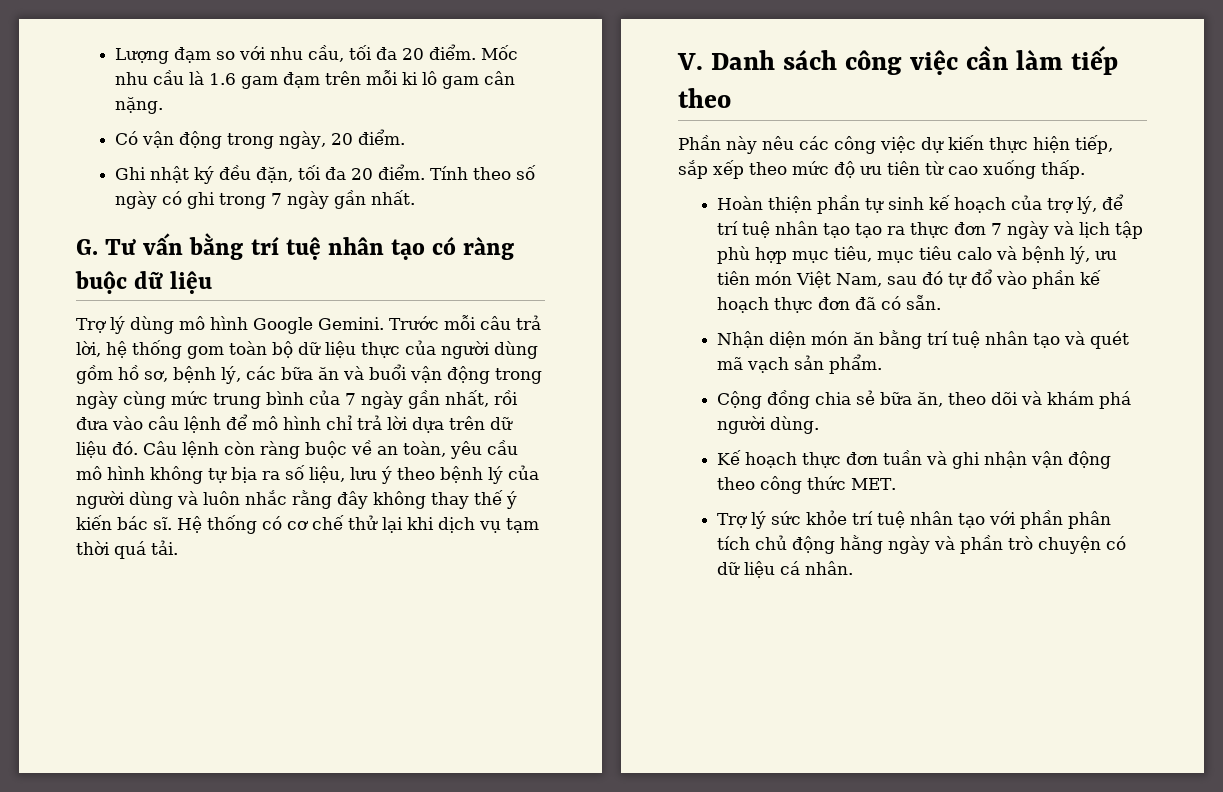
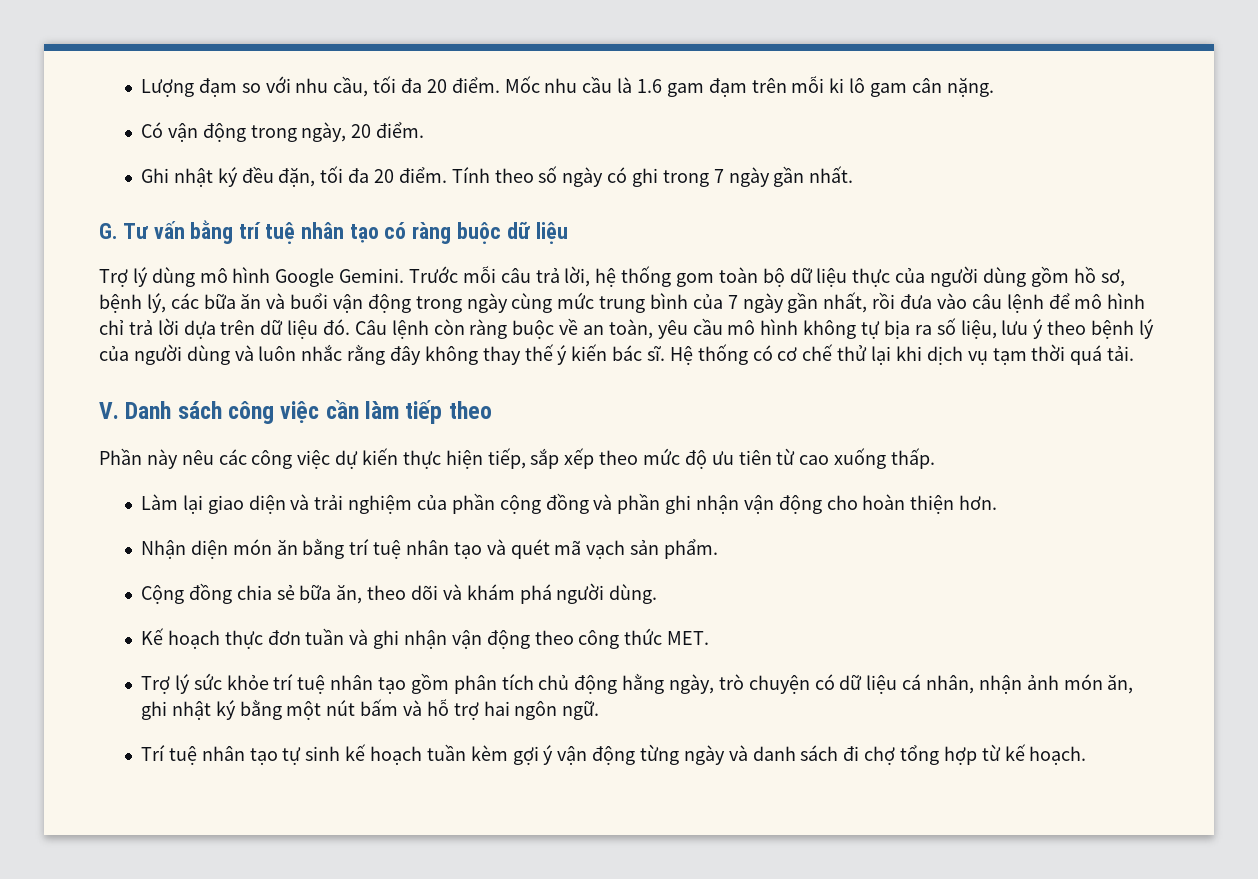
[717,194,1125,214] [717,221,1144,239] [717,246,1118,264] [717,269,1102,289] [717,295,942,313] Hoàn thiện phần tự sinh kế hoạch của trợ lý, để trí tuệ nhân tạo tạo ra thực đơn 7 ngày và lịch tập phù hợp mục tiêu, mục tiêu calo và bệnh lý, ưu tiên món Việt Nam, sau đó tự đổ vào phần kế hoạch thực đơn đã có sẵn. -> [140,493,998,514] Làm lại giao diện và trải nghiệm của phần cộng đồng và phần ghi nhận vận động cho hoàn thiện hơn.
[989,510,1064,529] với phần -> [410,673,449,694] gồm
[888,535,1004,554] ngày và phần -> [668,674,714,694] ngày,
[805,561,854,575] nhân. -> [925,674,1134,694] [140,699,600,720] [140,744,1087,765] nhân, nhận ảnh món ăn, ghi nhật ký bằng một nút bấm và hỗ trợ hai ngôn ngữ. // Trí tuệ nhân tạo tự sinh kế hoạch tuần kèm gợi ý vận động từng ngày và danh sách đi chợ tổng hợp từ kế hoạch.

